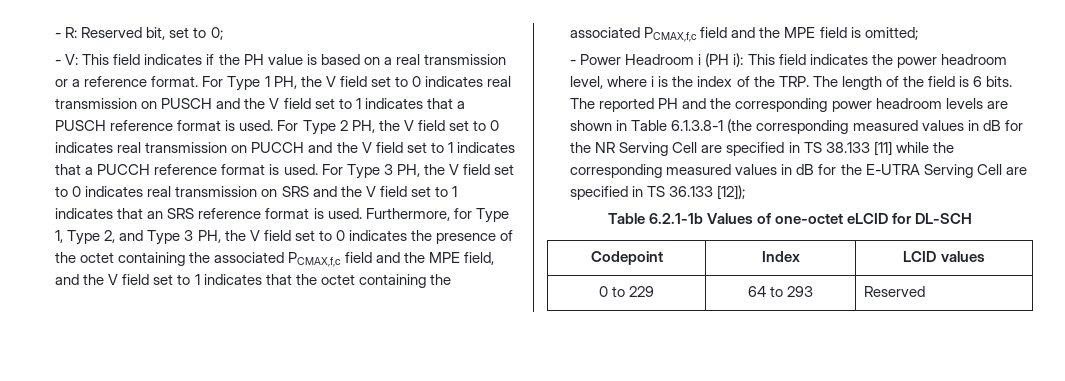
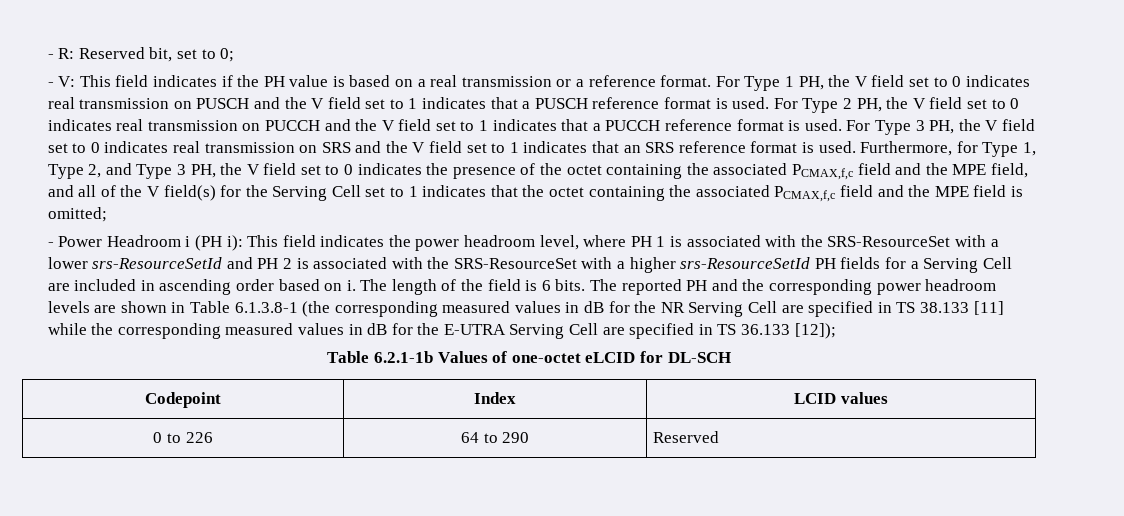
[83,274,150,285] the V field -> [78,185,361,201] all of the V field(s) for the Serving Cell
[651,76,809,87] i is the index of the TRP. -> [630,235,999,247] [47,257,1012,273] [47,279,356,295] PH 1 is associated with the SRS-ResourceSet with a lower srs-ResourceSetId and PH 2 is associated with the SRS-ResourceSet with a higher srs-ResourceSetId PH fields for a Serving Cell are included in ascending order based on i.
[629,286,655,297] 229 -> [185,432,213,443] 226
[787,286,814,297] 293 -> [502,432,530,443] 290

